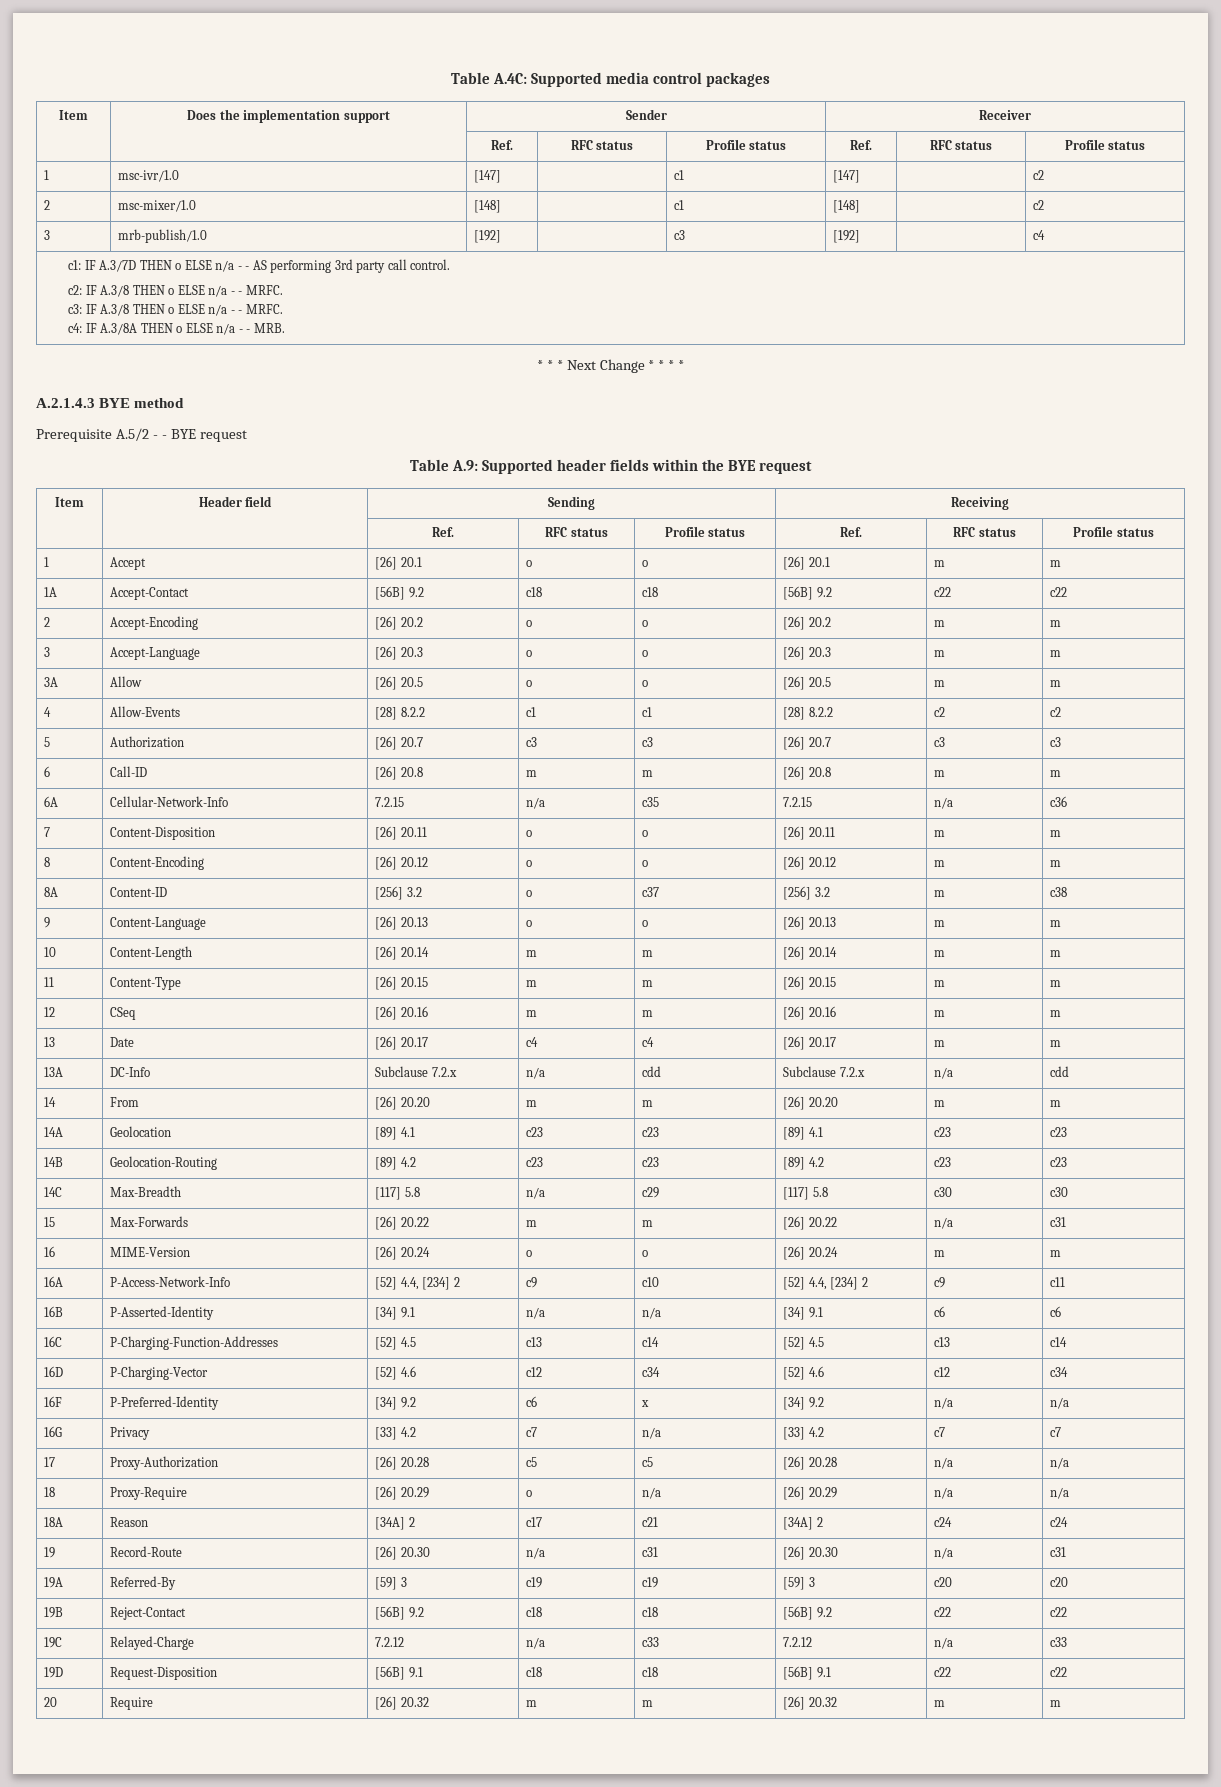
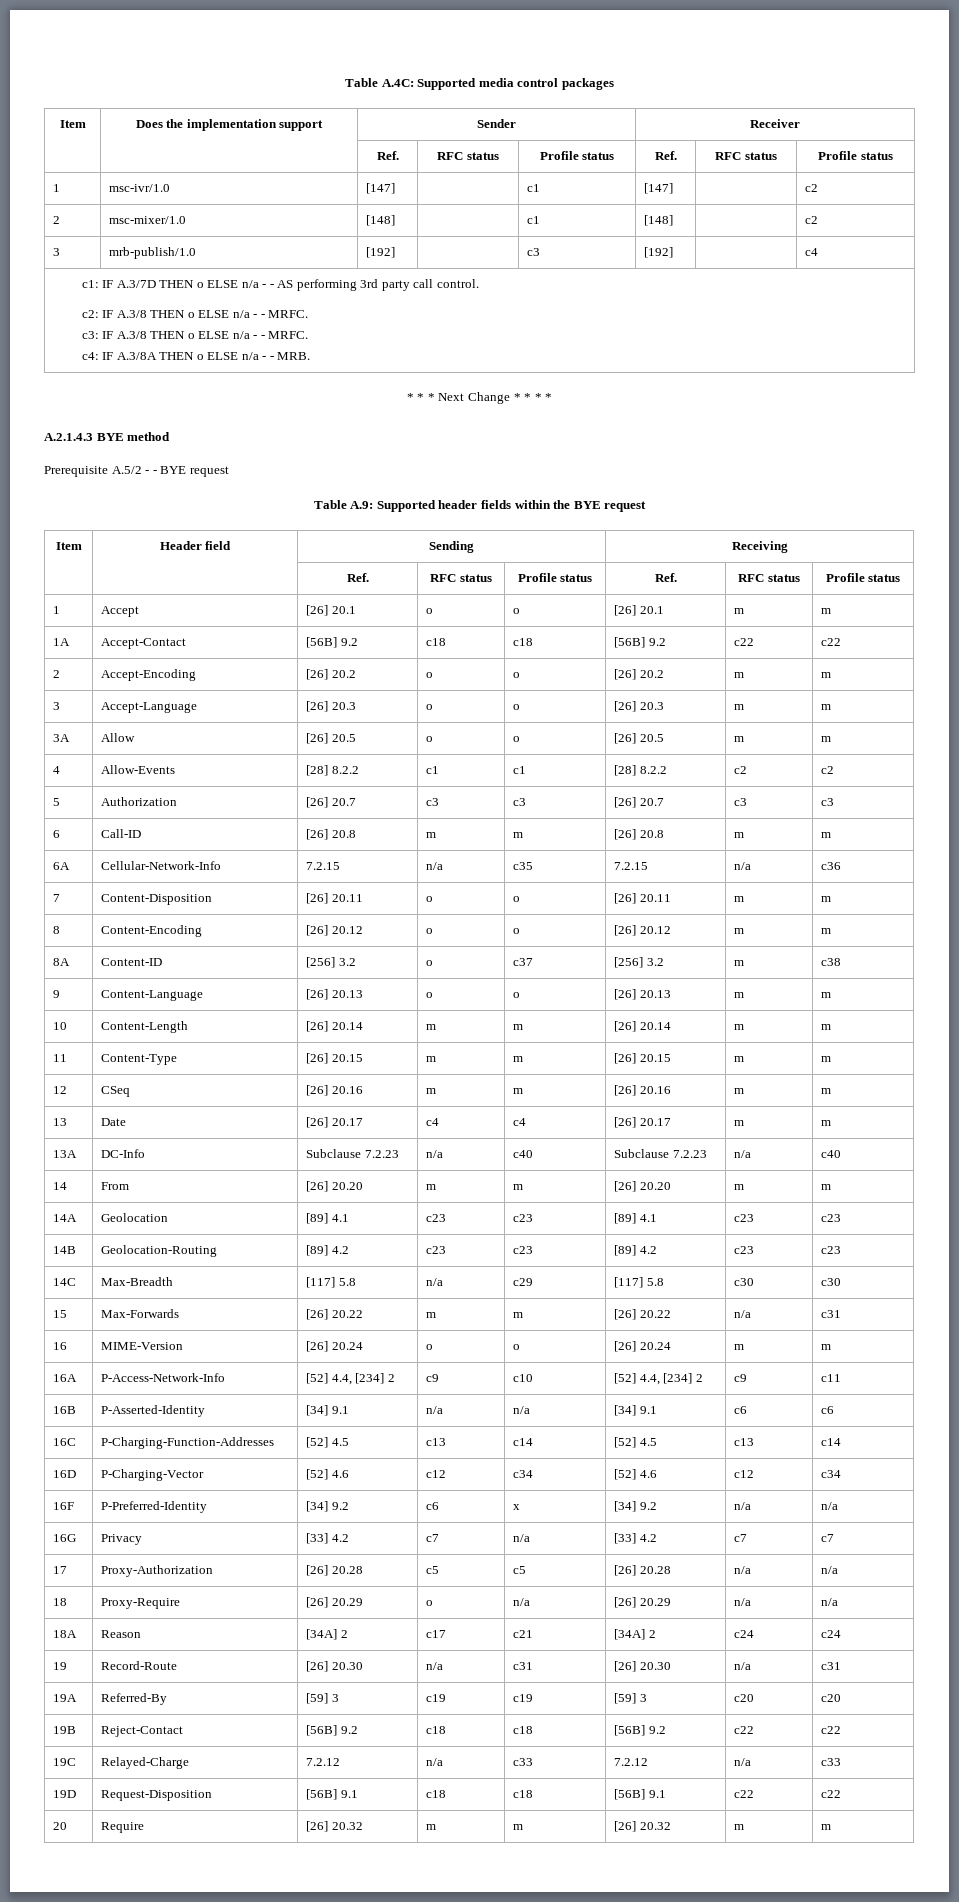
[431,1067,457,1077] [526,1067,546,1079] [642,1066,662,1077] [783,1066,865,1077] [934,1067,954,1079] [1050,1066,1070,1077] 7.2.x | n/a | cdd | Subclause 7.2.x | n/a | cdd -> [364,1150,399,1158] [426,1150,444,1158] [513,1150,534,1158] [614,1149,707,1158] [734,1150,752,1158] [821,1150,842,1158] 7.2.23 | n/a | c40 | Subclause 7.2.23 | n/a | c40

